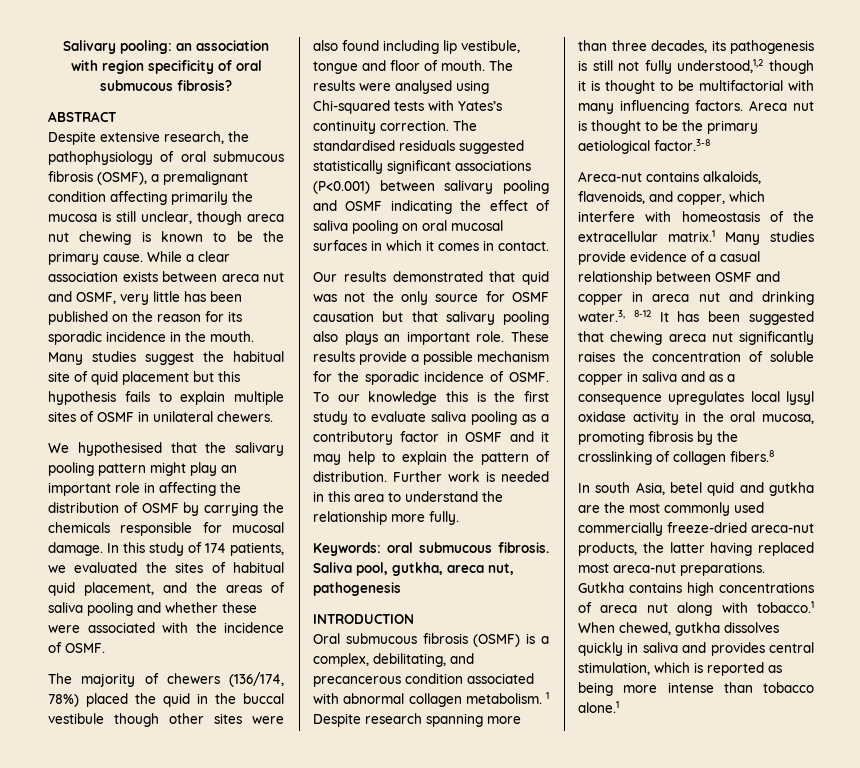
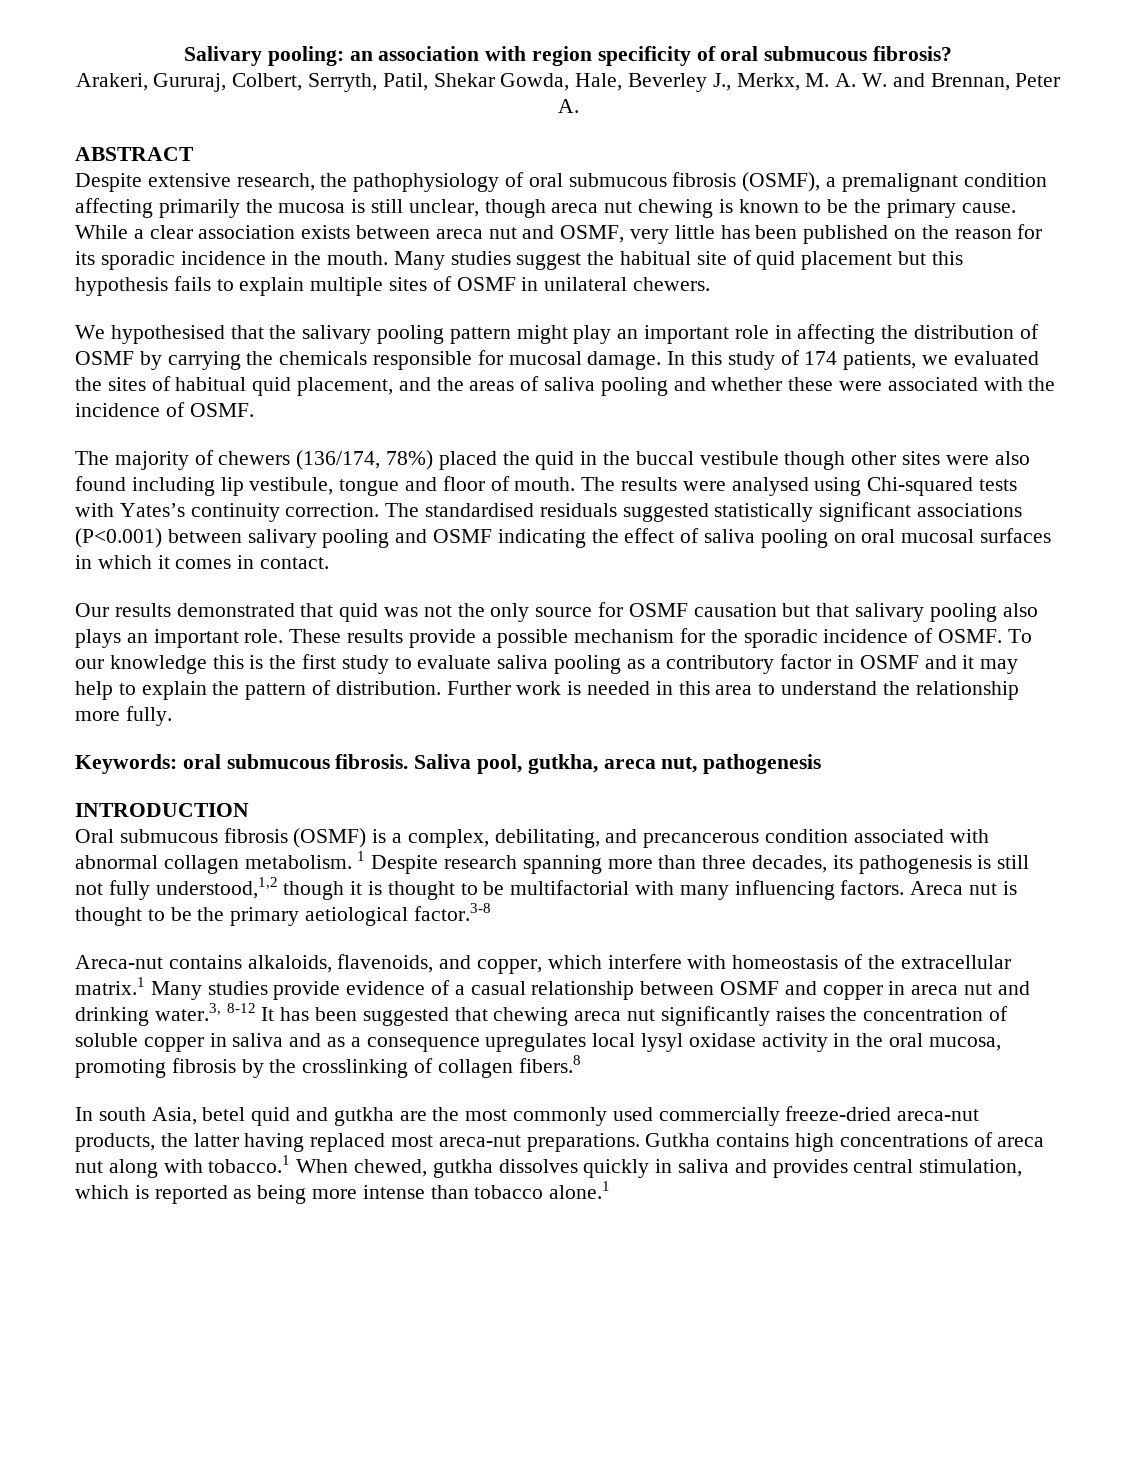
(232, 85) none -> [75,73,1061,92] [557,99,579,113] // Arakeri, Gururaj, Colbert, Serryth, Patil, Shekar Gowda, Hale, Beverley J., Merkx, M. A. W. and Brennan, Peter A.

